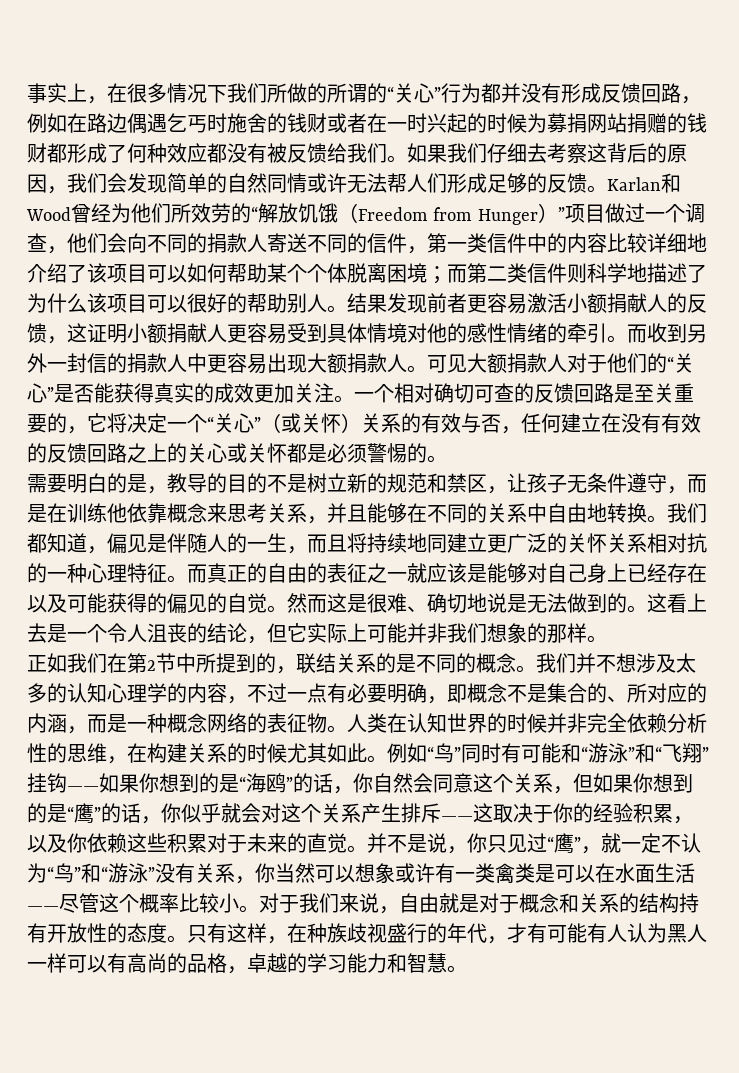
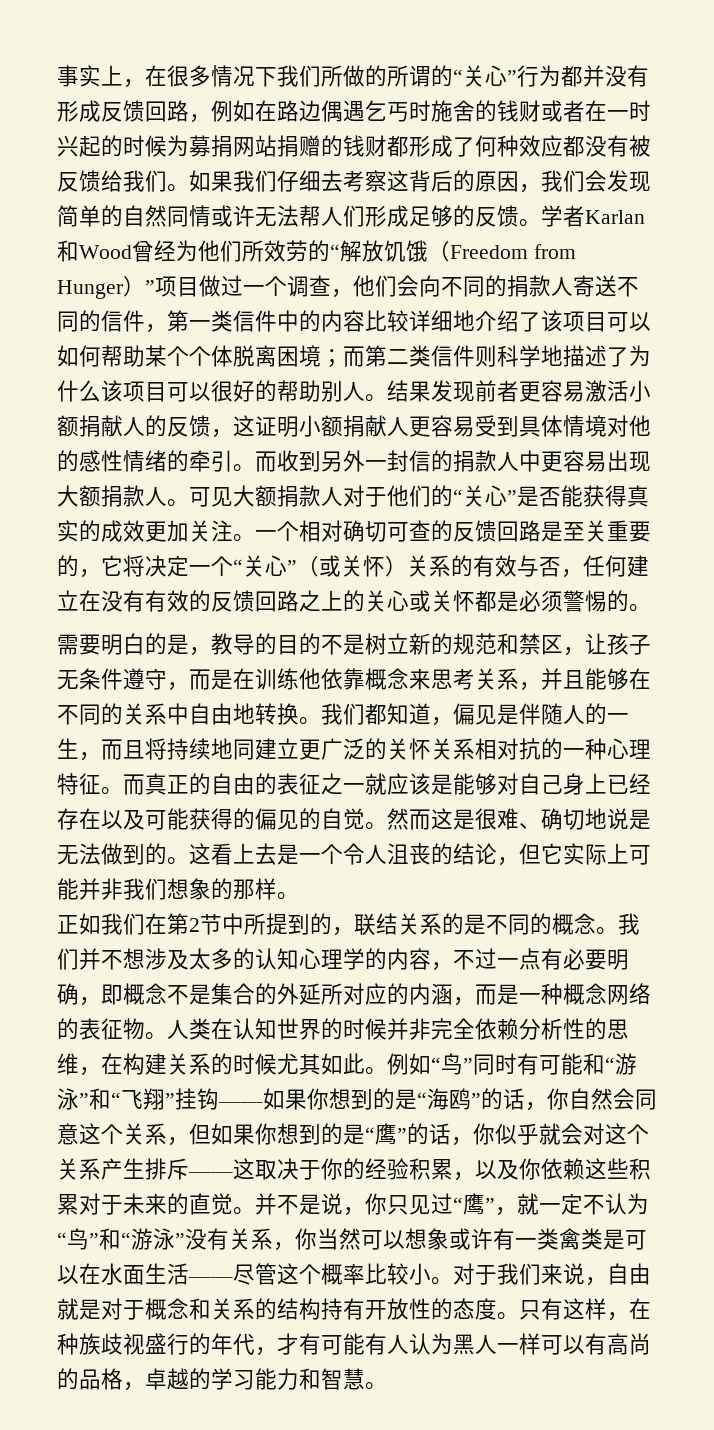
(607, 189) none -> [541,205,585,227] 学者
[607,696,627,702] 、 -> [277,983,321,1005] 外延

